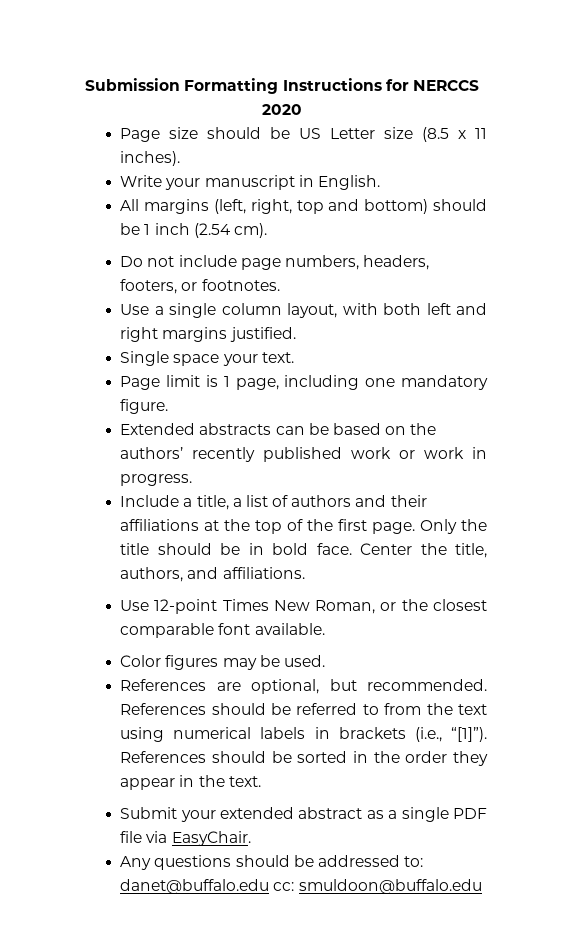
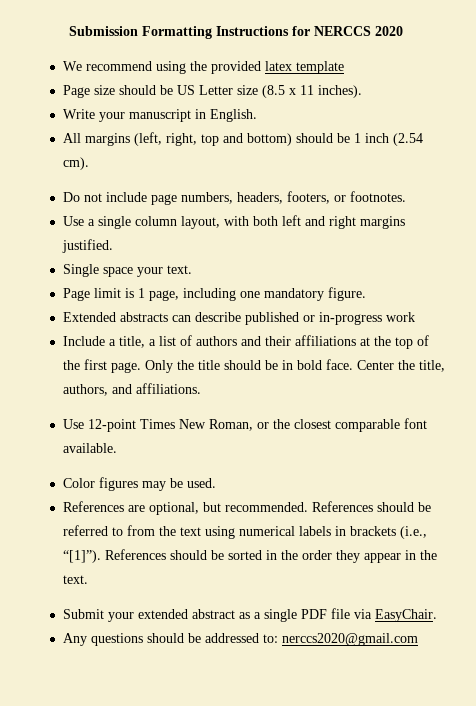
(302, 109) none -> [63,61,345,74] // We recommend using the provided latex template
[308,423,437,435] [120,447,487,462] [120,474,193,486] be based on the authors’ recently published work or work in progress. -> [195,312,416,325] describe published or in-progress work
[120,879,482,894] danet@buffalo.edu cc: smuldoon@buffalo.edu -> [282,633,419,646] nerccs2020@gmail.com

